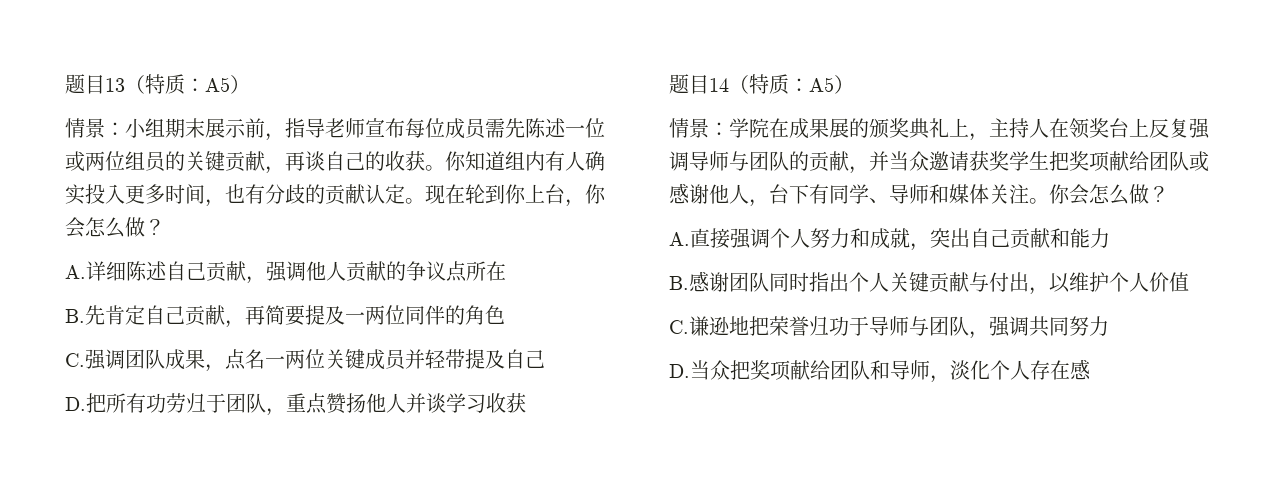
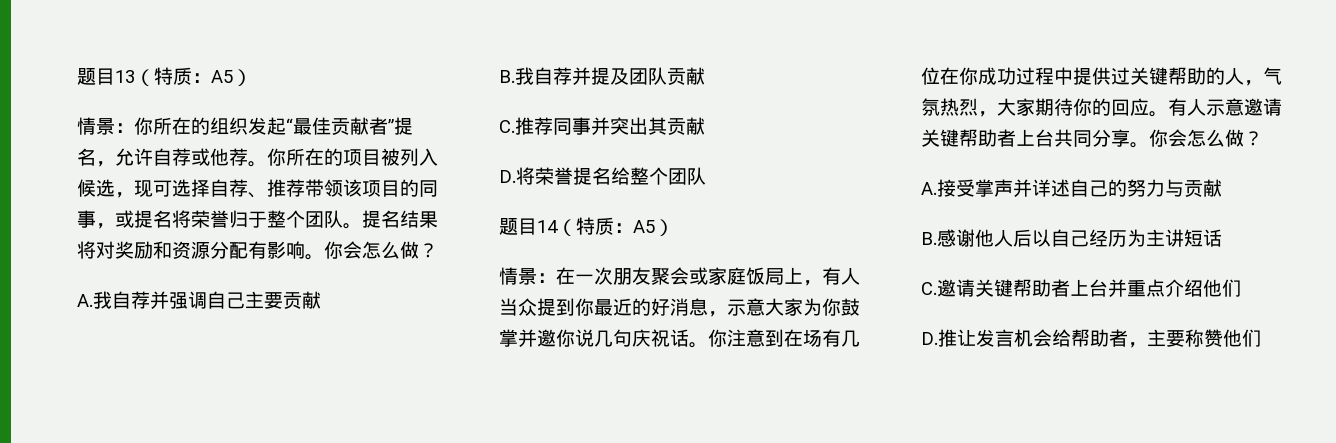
[125,118,605,141] [65,151,605,174] [65,184,606,207] [65,217,165,238] [65,261,506,284] [65,305,505,328] [65,349,545,372] [65,393,526,416] 小组期末展示前，指导老师宣布每位成员需先陈述一位或两位组员的关键贡献，再谈自己的收获。你知道组内有人确实投入更多时间，也有分歧的贡献认定。现在轮到你上台，你会怎么做？ // A.详细陈述自己贡献，强调他人贡献的争议点所在 // B.先肯定自己贡献，再简要提及一两位同伴的角色 // C.强调团队成果，点名一两位关键成员并轻带提及自己 // D.把所有功劳归于团队，重点赞扬他人并谈学习收获 -> [134,117,413,135] [77,148,438,167] [77,179,438,198] [77,210,438,229] [77,241,438,260] [77,291,321,309] [499,67,705,85] [499,117,705,135] [499,167,706,185] 你所在的组织发起“最佳贡献者”提名，允许自荐或他荐。你所在的项目被列入候选，现可选择自荐、推荐带领该项目的同事，或提名将荣誉归于整个团队。提名结果将对奖励和资源分配有影响。你会怎么做？ // A.我自荐并强调自己主要贡献 // B.我自荐并提及团队贡献 // C.推荐同事并突出其贡献 // D.将荣誉提名给整个团队
[729,118,1210,141] [669,151,1209,174] [669,183,1169,207] [669,228,1110,251] 学院在成果展的颁奖典礼上，主持人在领奖台上反复强调导师与团队的贡献，并当众邀请获奖学生把奖项献给团队或感谢他人，台下有同学、导师和媒体关注。你会怎么做？ // A.直接强调个人努力和成就，突出自己贡献和能力 -> [556,267,860,286] [499,298,860,317] [499,329,860,348] [921,67,1282,86] [921,98,1282,117] [921,129,1263,148] [921,179,1222,197] 在一次朋友聚会或家庭饭局上，有人当众提到你最近的好消息，示意大家为你鼓掌并邀你说几句庆祝话。你注意到在场有几位在你成功过程中提供过关键帮助的人，气氛热烈，大家期待你的回应。有人示意邀请关键帮助者上台共同分享。你会怎么做？ // A.接受掌声并详述自己的努力与贡献
[729,272,1189,295] [669,316,1109,339] [669,359,1091,383] 团队同时指出个人关键贡献与付出，以维护个人价值 // C.谦逊地把荣誉归功于导师与团队，强调共同努力 // D.当众把奖项献给团队和导师，淡化个人存在感 -> [975,229,1222,247] [921,279,1241,297] [921,329,1261,348] 他人后以自己经历为主讲短话 // C.邀请关键帮助者上台并重点介绍他们 // D.推让发言机会给帮助者，主要称赞他们

